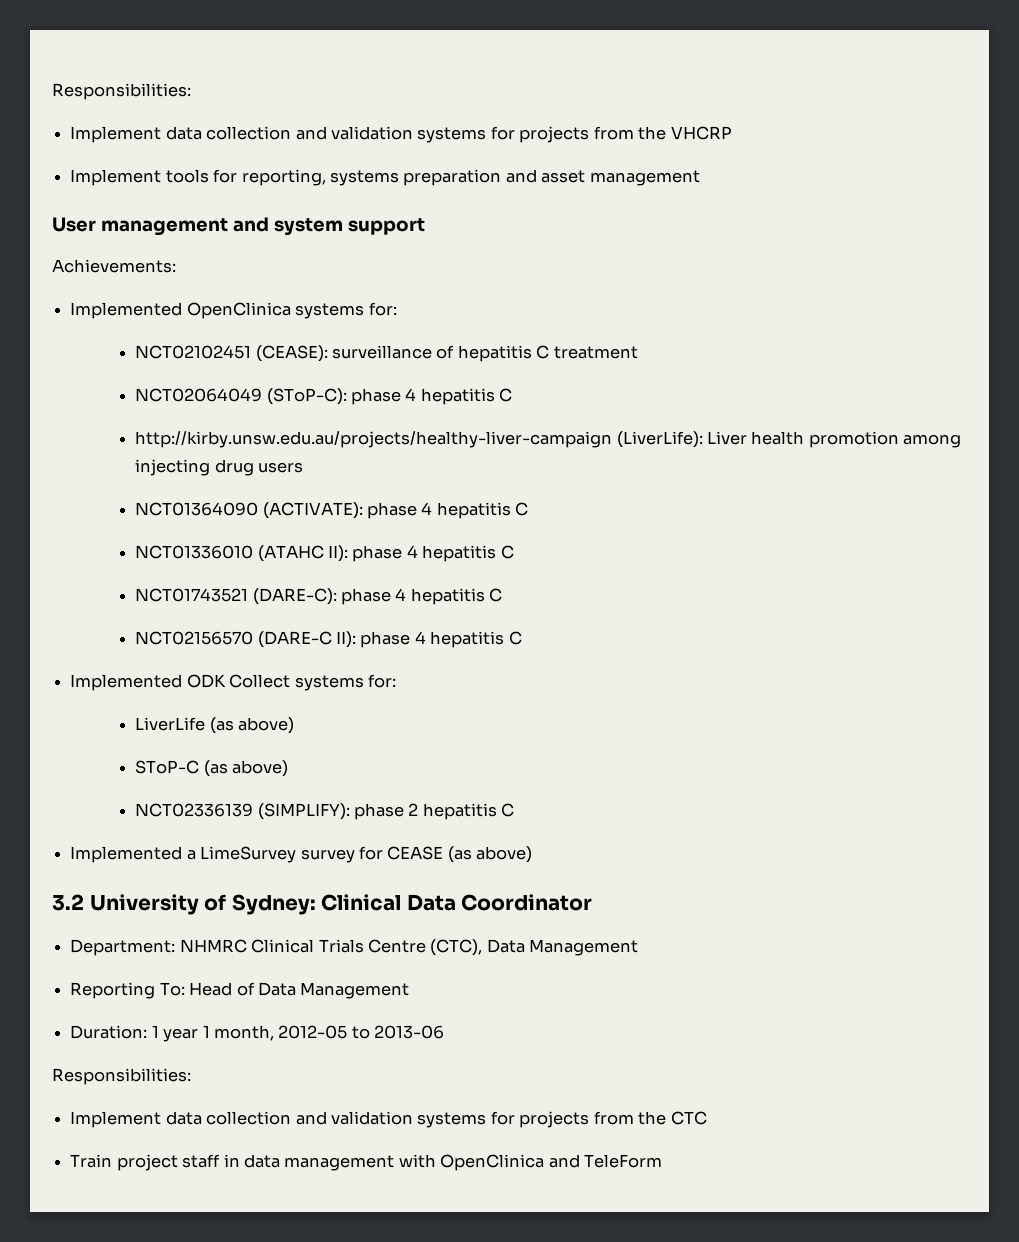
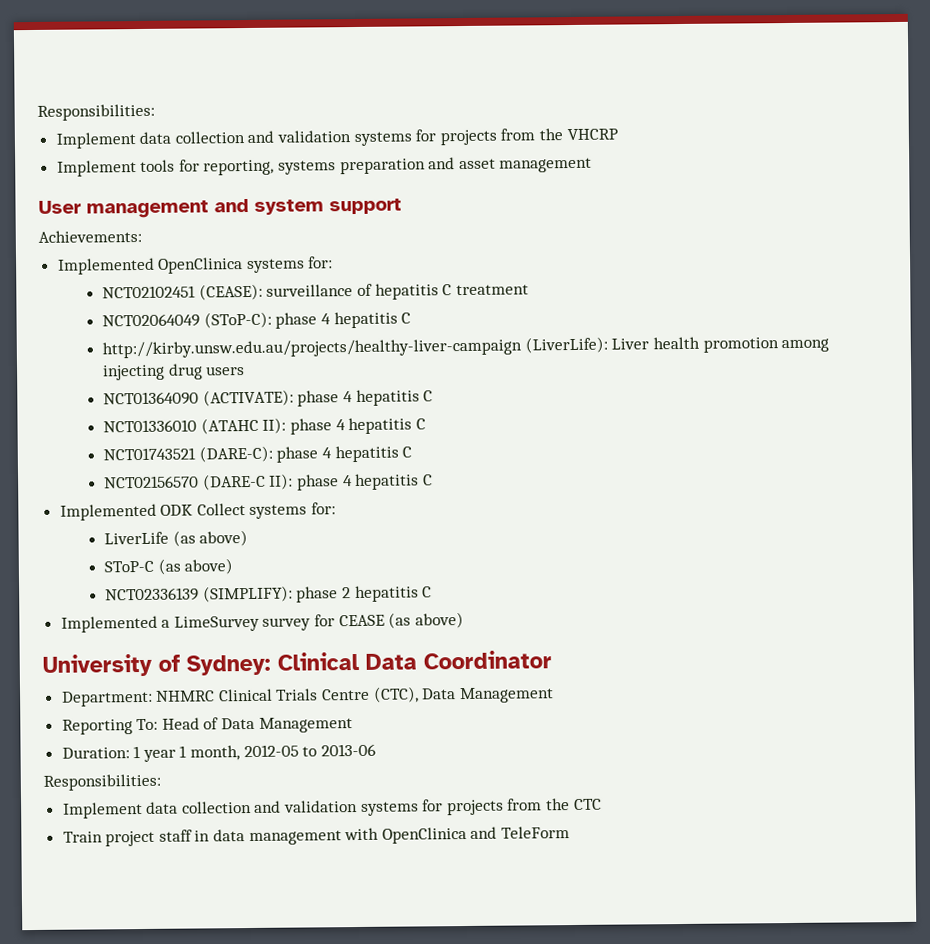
[52,894,84,911] 3.2 -> (464, 620) none

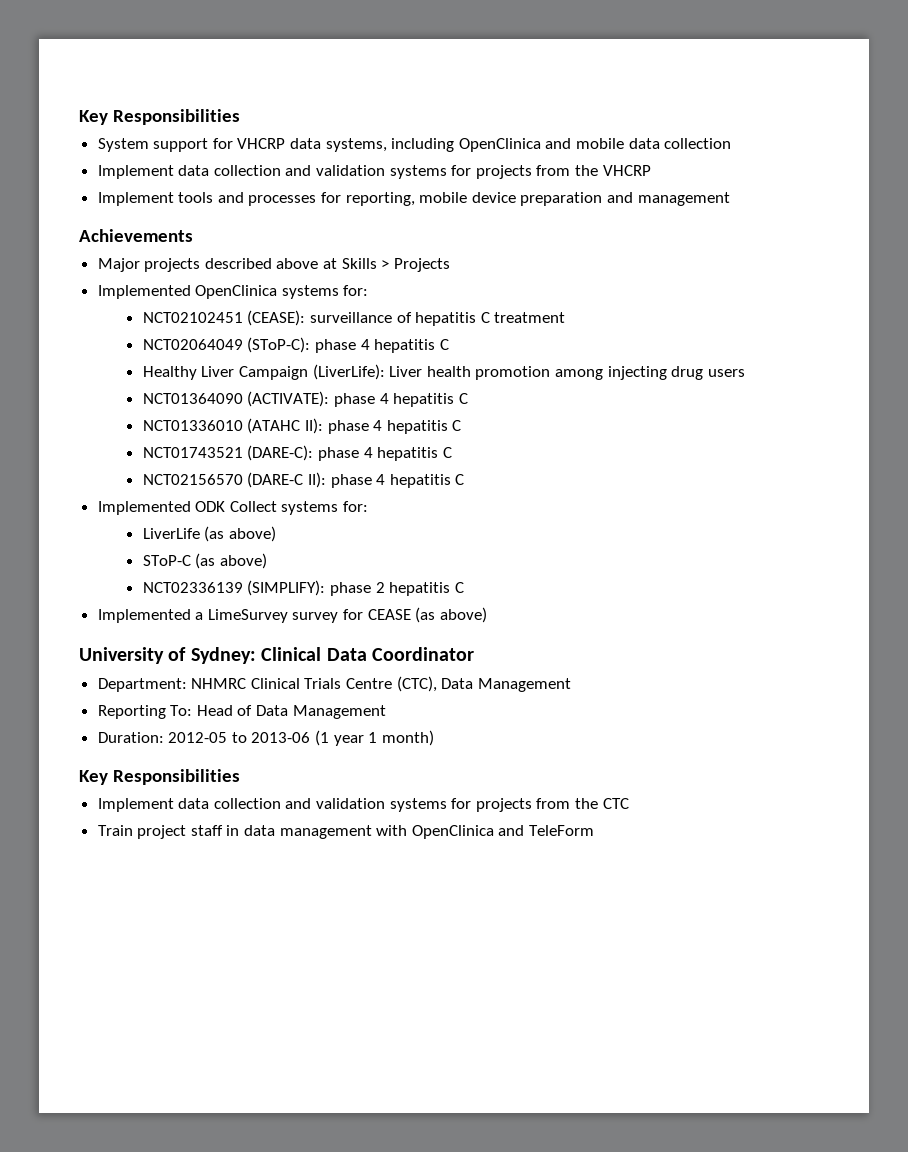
[37,103,155,121] Responsibilities: -> [79,109,240,125] [97,138,732,152] Key Responsibilities // System support for VHCRP data systems, including OpenClinica and mobile data collection
[178,159,337,176] for reporting, systems -> [217,192,516,206] and processes for reporting, mobile device
[458,158,496,170] asset -> (634, 197) none
[38,198,402,219] [38,229,142,243] User management and system support // Achievements: -> [79,229,193,242] [97,258,450,272] Achievements // Major projects described above at Skills > Projects
[102,338,523,359] http://kirby.unsw.edu.au/projects/healthy-liver-campaign -> [142,366,308,380] Healthy Liver Campaign
[133,745,241,762] 1 year 1 month, -> (164, 737) none
[43,773,161,791] // Responsibilities: -> [315,730,434,746] [79,769,240,785] (1 year 1 month) // Key Responsibilities

